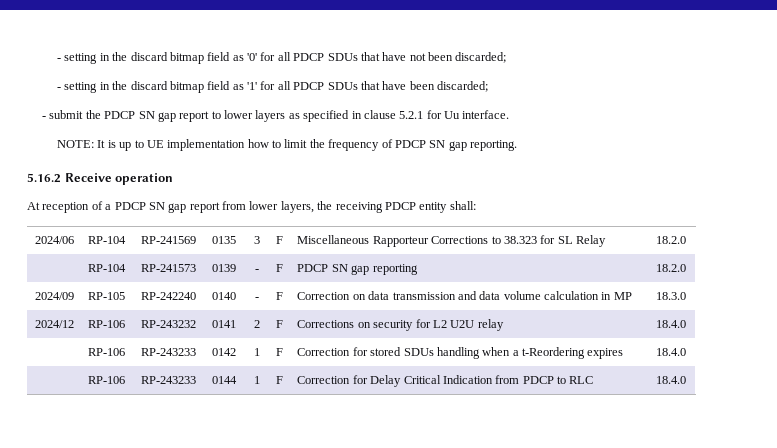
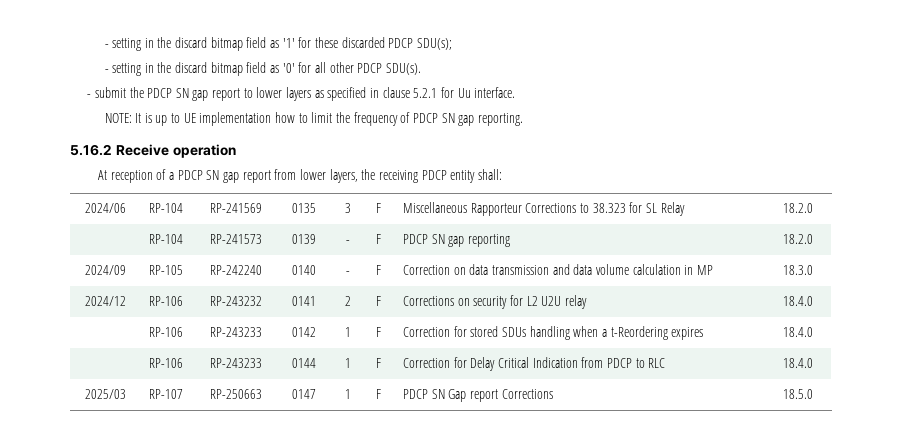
[56,52,507,64] [56,81,488,93] - setting in the discard bitmap field as '0' for all PDCP SDUs that have not been discarded; // - setting in the discard bitmap field as '1' for all PDCP SDUs that have been discarded; -> [104,37,452,51] [104,62,421,76] - setting in the discard bitmap field as '1' for these discarded PDCP SDU(s); // - setting in the discard bitmap field as '0' for all other PDCP SDU(s).
(687, 380) none -> [84,389,126,399] [149,389,184,399] [210,389,263,399] [292,389,317,399] [345,389,351,399] [376,389,381,399] [403,389,553,402] [783,389,814,399] // 2025/03 | RP-107 | RP-250663 | 0147 | 1 | F | PDCP SN Gap report Corrections | 18.5.0

